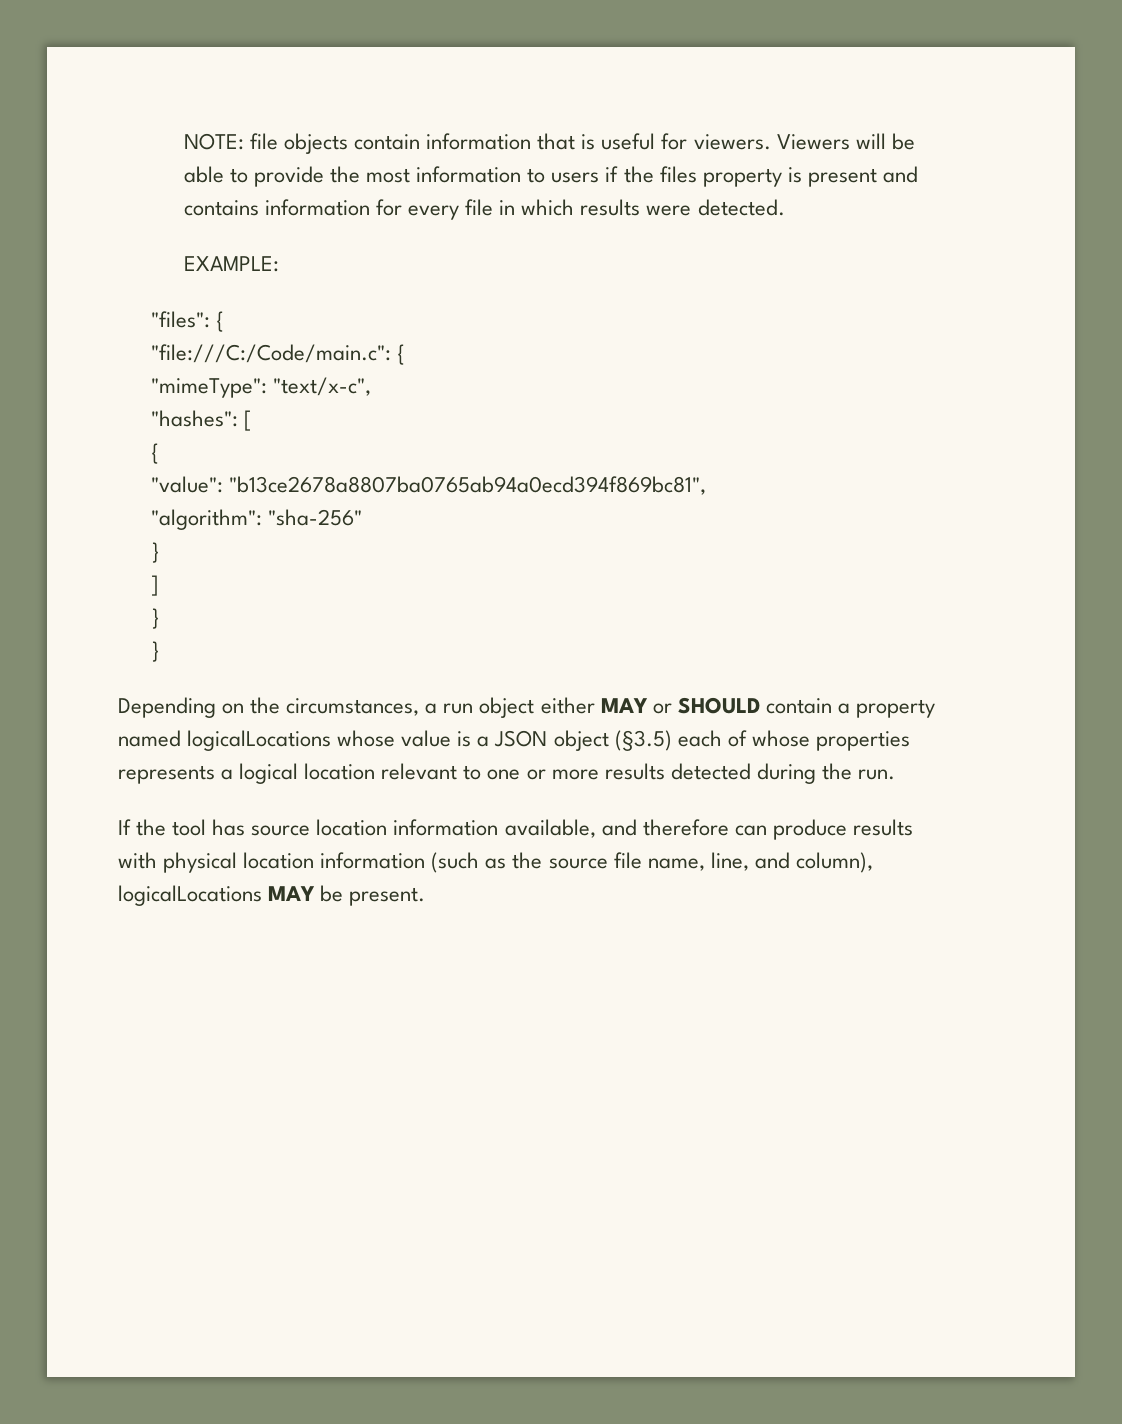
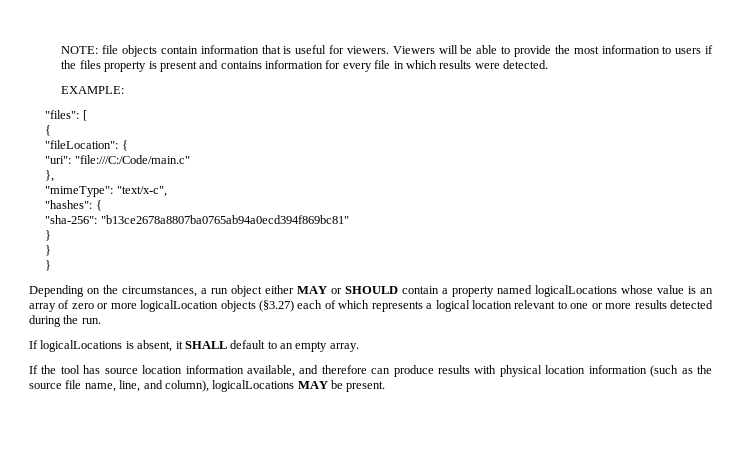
[215,311,224,332] [150,344,405,365] { // "file:///C:/Code/main.c": { -> [82,110,87,121] [45,125,52,136] [45,140,128,151] [45,155,190,164] [45,170,55,182] [ // { // "fileLocation": { // "uri": "file:///C:/Code/main.c" // },
[243,410,252,431] [150,443,159,464] [150,476,706,495] [150,509,362,530] [150,542,160,563] [150,575,159,596] [ // { // "value": "b13ce2678a8807ba0765ab94a0ecd394f869bc81", // "algorithm": "sha-256" // } // ] -> [95,200,102,211] [45,215,349,224] [45,230,52,241] { // "sha-256": "b13ce2678a8807ba0765ab94a0ecd394f869bc81" // }
[477,730,910,751] a JSON object (§3.5) each of whose properties -> [700,288,713,294] [29,300,370,312] an array of zero or more logicalLocation objects (§3.27) each of which
(895, 774) none -> [29,340,359,352] // If logicalLocations is absent, it SHALL default to an empty array.

